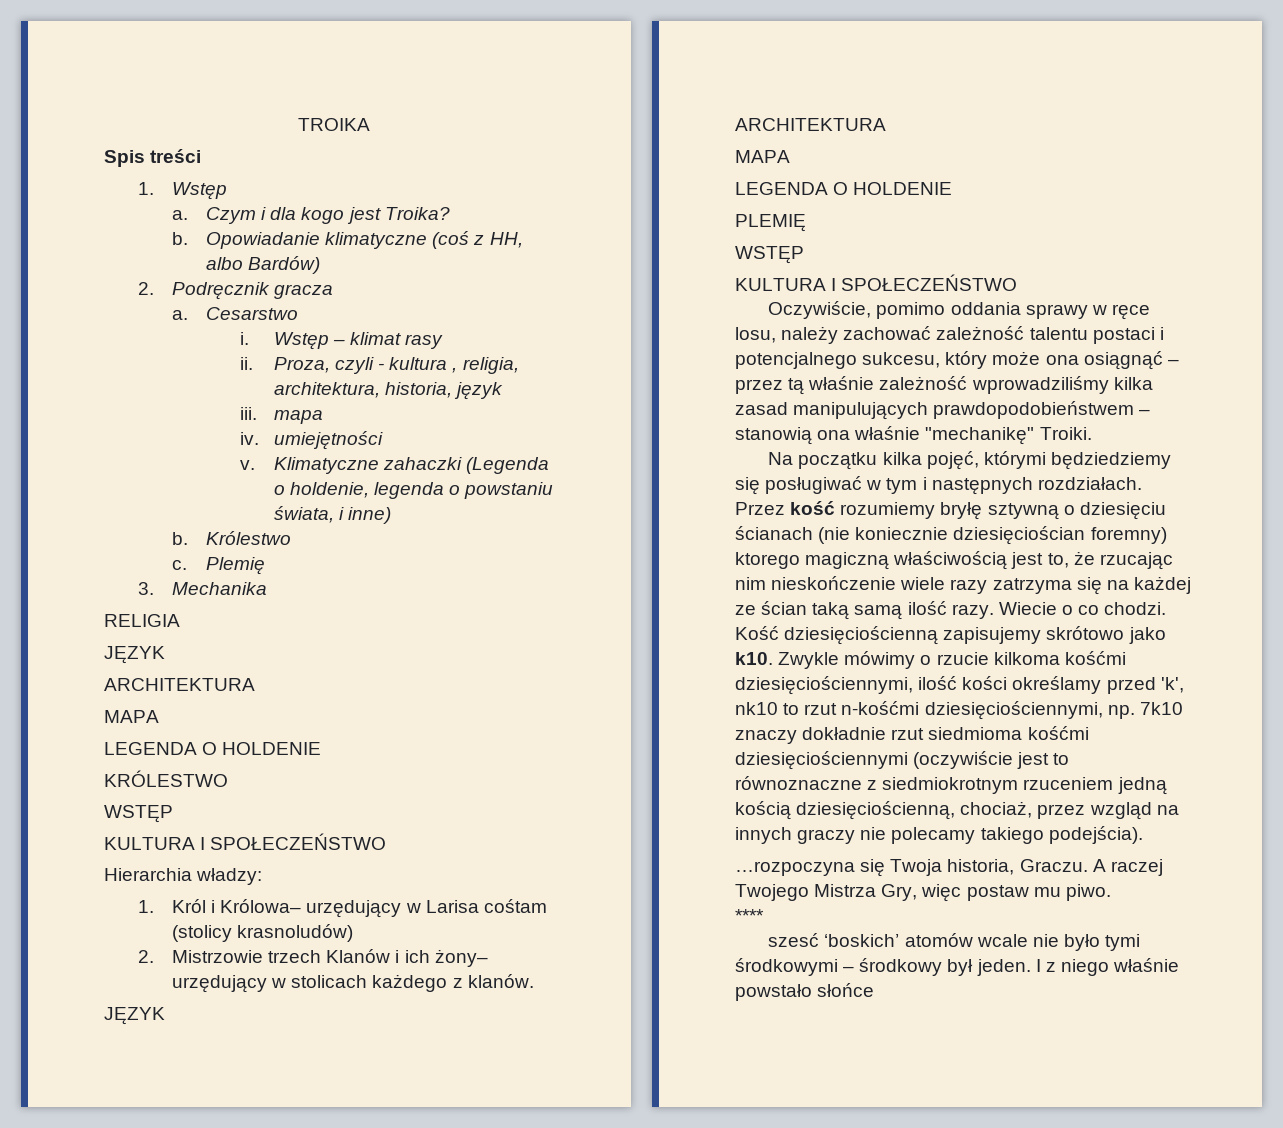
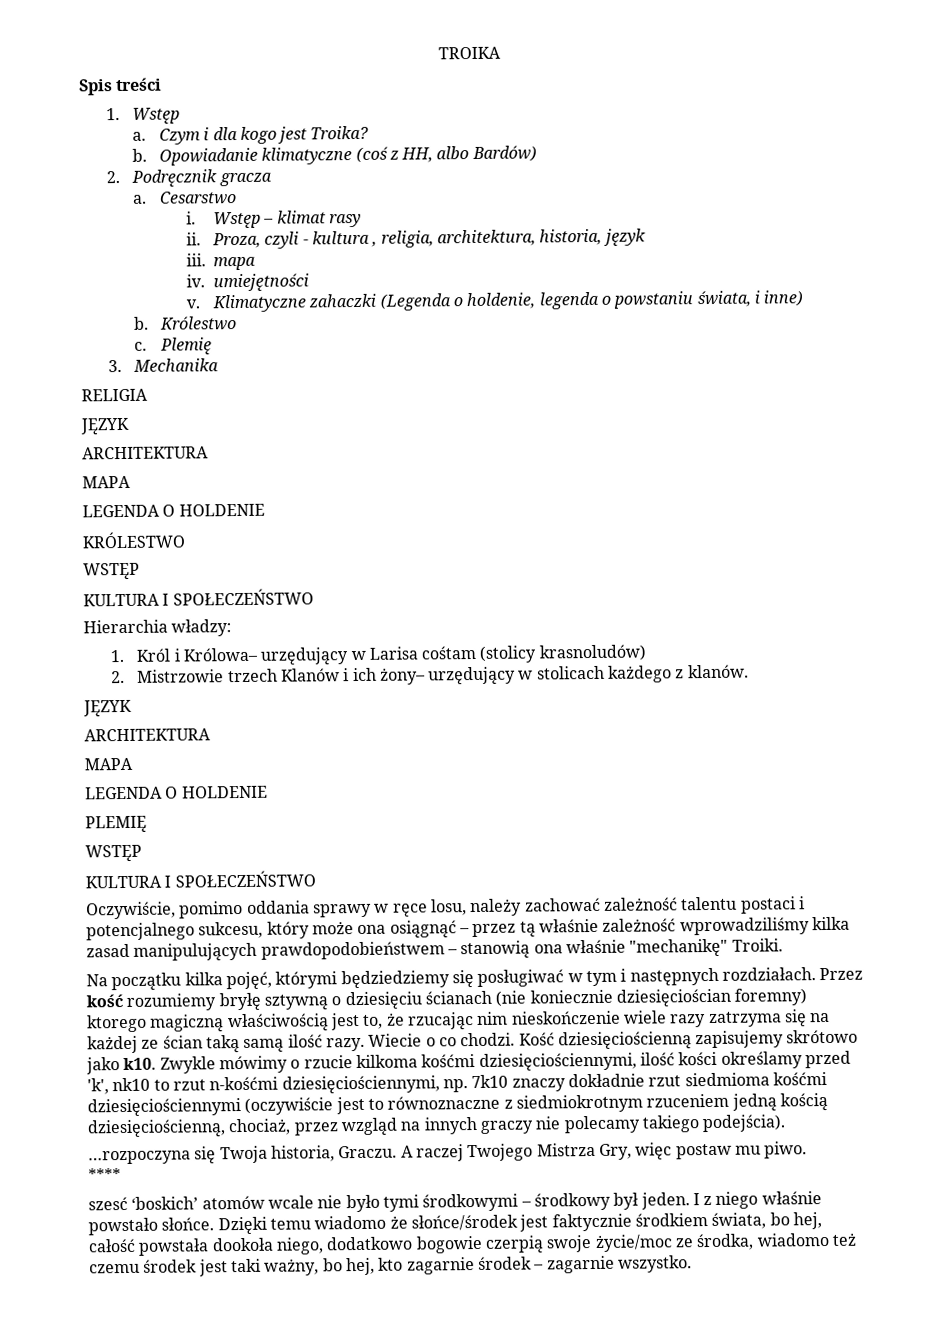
[817,983,875,997] słońce -> [161,1212,822,1235] [88,1232,857,1256] [89,1255,692,1277] słońce. Dzięki temu wiadomo że słońce/środek jest faktycznie środkiem świata, bo hej, całość powstała dookoła niego, dodatkowo bogowie czerpią swoje życie/moc ze środka, wiadomo też czemu środek jest taki ważny, bo hej, kto zagarnie środek – zagarnie wszystko.

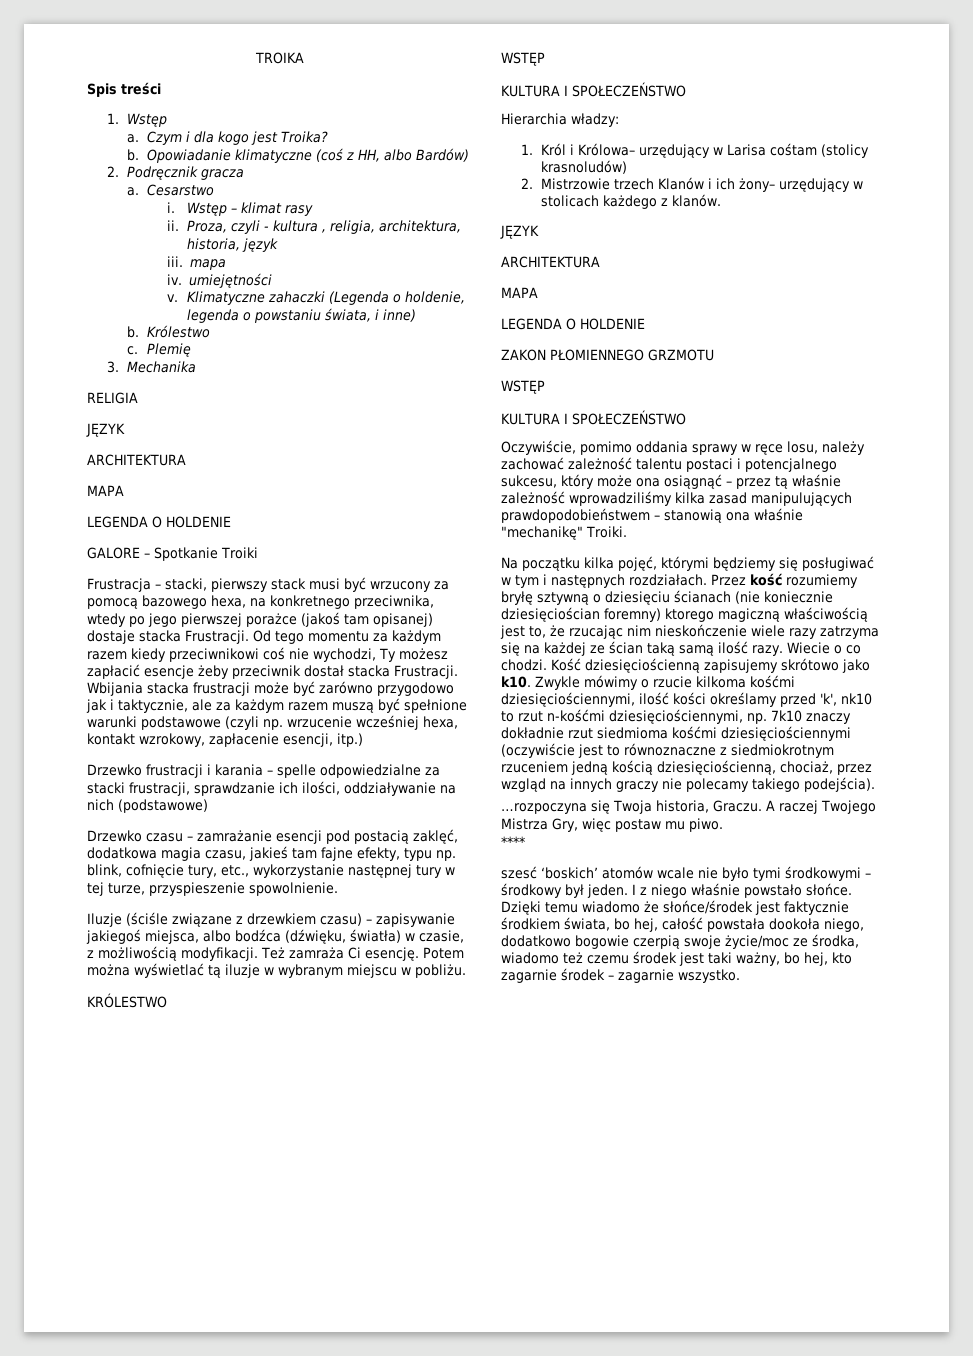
(265, 510) none -> [87,547,258,561] [87,577,449,592] [87,595,434,609] [87,612,433,627] [87,630,441,644] [87,647,448,662] [87,664,458,679] [87,681,454,696] [86,698,467,713] [87,715,458,730] [87,733,363,747] [87,764,440,778] [87,781,456,796] [87,799,208,813] [87,829,458,844] [87,846,456,861] [87,864,455,878] [87,882,338,896] [87,912,455,927] [86,929,464,944] [87,946,464,961] [87,963,466,978] // GALORE – Spotkanie Troiki // Frustracja – stacki, pierwszy stack musi być wrzucony za pomocą bazowego hexa, na konkretnego przeciwnika, wtedy po jego pierwszej porażce (jakoś tam opisanej) dostaje stacka Frustracji. Od tego momentu za każdym razem kiedy przeciwnikowi coś nie wychodzi, Ty możesz zapłacić esencje żeby przeciwnik dostał stacka Frustracji. Wbijania stacka frustracji może być zarówno przygodowo jak i taktycznie, ale za każdym razem muszą być spełnione warunki podstawowe (czyli np. wrzucenie wcześniej hexa, kontakt wzrokowy, zapłacenie esencji, itp.) // Drzewko frustracji i karania – spelle odpowiedzialne za stacki frustracji, sprawdzanie ich ilości, oddziaływanie na nich (podstawowe) // Drzewko czasu – zamrażanie esencji pod postacią zaklęć, dodatkowa magia czasu, jakieś tam fajne efekty, typu np. blink, cofnięcie tury, etc., wykorzystanie następnej tury w tej turze, przyspieszenie spowolnienie. // Iluzje (ściśle związane z drzewkiem czasu) – zapisywanie jakiegoś miejsca, albo bodźca (dźwięku, światła) w czasie, z możliwością modyfikacji. Też zamraża Ci esencję. Potem można wyświetlać tą iluzje w wybranym miejscu w pobliżu.
[85,815,147,834] PLEMIĘ -> [501,349,714,361] ZAKON PŁOMIENNEGO GRZMOTU
[340,970,450,989] będziedziemy -> [713,557,776,571] będziemy

